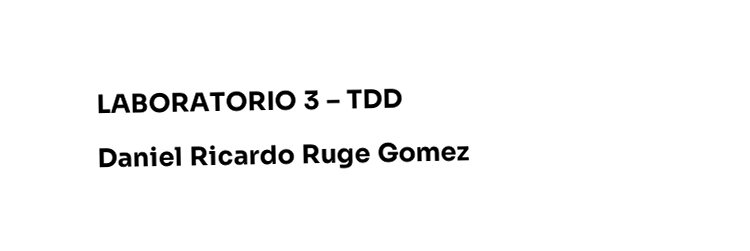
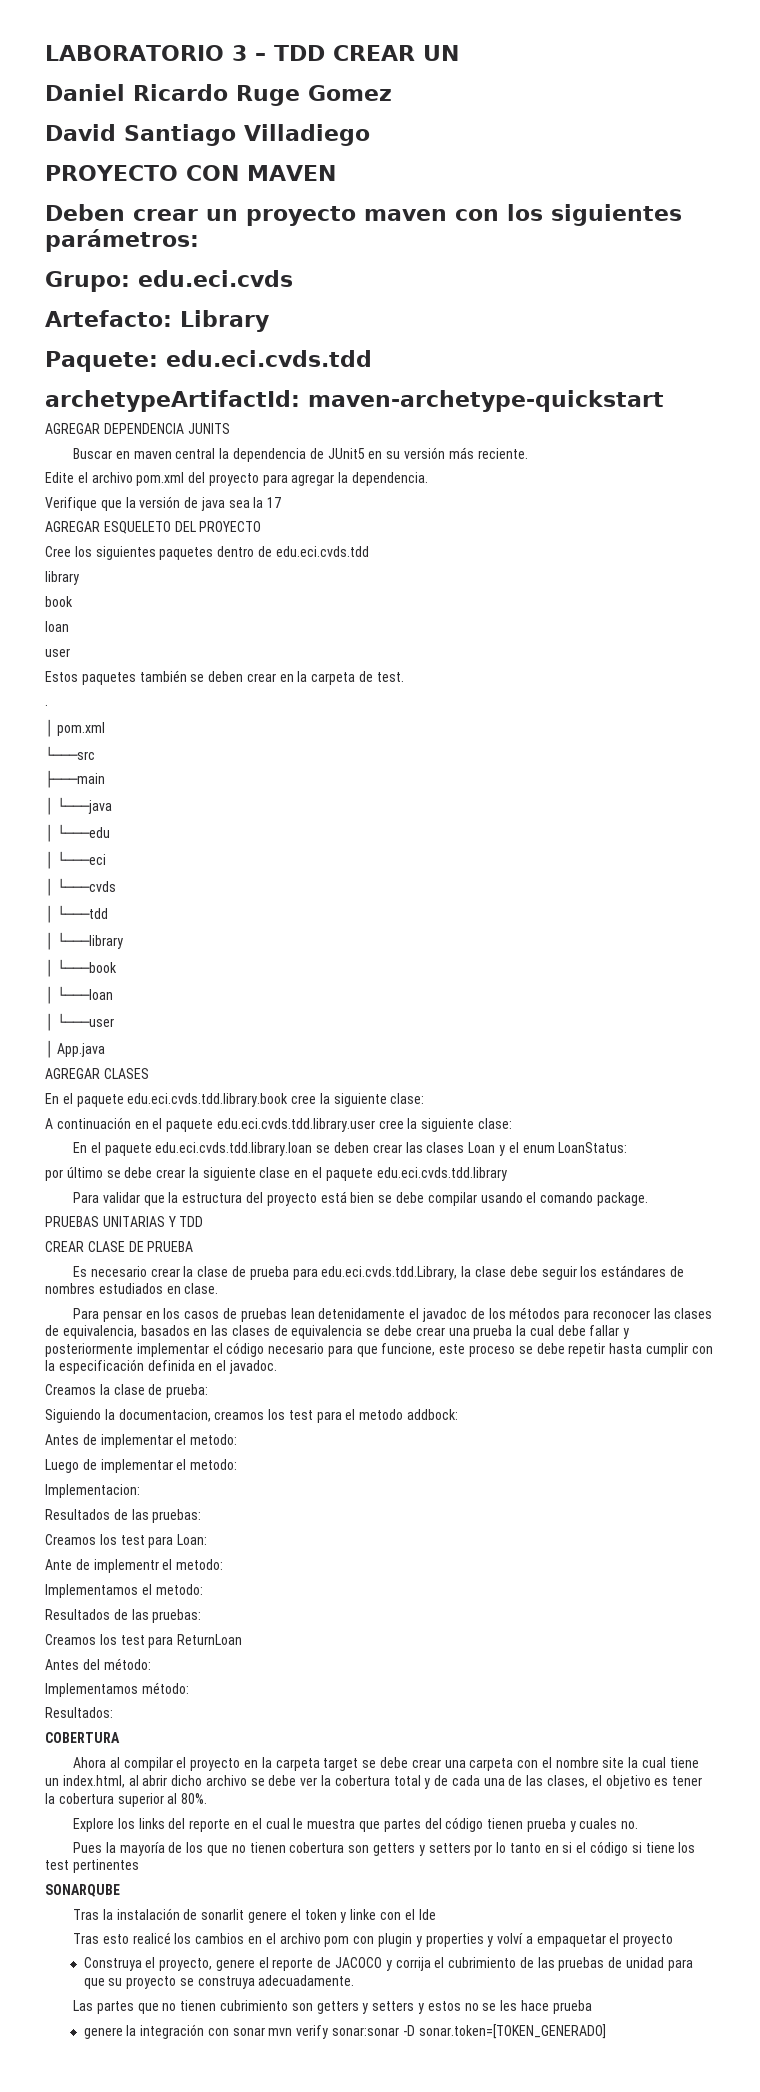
(403, 99) none -> [332,45,459,61] CREAR UN
(470, 151) none -> [45,124,370,146] [45,165,336,181] [45,204,682,226] [45,229,199,252] [45,270,293,292] [45,310,269,332] [45,350,372,372] [45,390,664,412] [45,423,230,434] [73,447,528,462] [45,472,429,486] [45,496,282,511] [45,521,262,534] [45,546,369,560] [45,571,79,585] [45,596,73,607] [45,621,69,632] [45,648,70,657] [45,670,404,685] [45,704,48,706] [45,719,105,737] [45,746,95,760] [45,770,105,788] [45,797,112,815] [45,824,110,842] [45,851,106,869] [45,878,116,896] [45,905,108,923] [45,932,123,950] [45,959,117,977] [45,986,113,1004] [45,1013,114,1031] [45,1040,105,1058] [45,1068,149,1079] [45,1093,425,1107] [45,1117,513,1132] [73,1142,628,1156] [45,1167,507,1181] [73,1191,648,1206] [45,1216,204,1227] [45,1241,194,1252] [73,1265,684,1280] [45,1283,219,1294] [73,1307,713,1322] [45,1325,630,1339] [45,1342,713,1357] [45,1359,277,1374] [45,1384,209,1398] [45,1409,459,1423] [45,1434,238,1448] [45,1459,238,1473] [45,1484,140,1498] [45,1509,202,1523] [45,1534,208,1548] [45,1559,224,1573] [45,1584,203,1598] [45,1609,202,1623] [45,1634,243,1648] [45,1658,151,1670] [45,1682,189,1697] [45,1707,113,1718] [45,1732,120,1743] [73,1757,699,1771] [45,1775,703,1789] [45,1793,208,1807] [73,1817,639,1832] [73,1841,696,1856] [45,1859,139,1873] [45,1884,120,1897] [73,1908,436,1923] [73,1932,674,1947] [83,1957,693,1971] [83,1975,355,1989] [73,2000,592,2014] [83,2024,606,2039] // David Santiago Villadiego // PROYECTO CON MAVEN // Deben crear un proyecto maven con los siguientes parámetros: // Grupo: edu.eci.cvds // Artefacto: Library // Paquete: edu.eci.cvds.tdd // archetypeArtifactId: maven-archetype-quickstart // AGREGAR DEPENDENCIA JUNITS // Buscar en maven central la dependencia de JUnit5 en su versión más reciente. // Edite el archivo pom.xml del proyecto para agregar la dependencia. // Verifique que la versión de java sea la 17 // AGREGAR ESQUELETO DEL PROYECTO // Cree los siguientes paquetes dentro de edu.eci.cvds.tdd // library // book // loan // user // Estos paquetes también se deben crear en la carpeta de test. // . // │ pom.xml // └───src // ├───main // │ └───java // │ └───edu // │ └───eci // │ └───cvds // │ └───tdd // │ └───library // │ └───book // │ └───loan // │ └───user // │ App.java // AGREGAR CLASES // En el paquete edu.eci.cvds.tdd.library.book cree la siguiente clase: // A continuación en el paquete edu.eci.cvds.tdd.library.user cree la siguiente clase: // En el paquete edu.eci.cvds.tdd.library.loan se deben crear las clases Loan y el enum LoanStatus: // por último se debe crear la siguiente clase en el paquete edu.eci.cvds.tdd.library // Para validar que la estructura del proyecto está bien se debe compilar usando el comando package. // PRUEBAS UNITARIAS Y TDD // CREAR CLASE DE PRUEBA // Es necesario crear la clase de prueba para edu.eci.cvds.tdd.Library, la clase debe seguir los estándares de nombres estudiados en clase. // Para pensar en los casos de pruebas lean detenidamente el javadoc de los métodos para reconocer las clases de equivalencia, basados en las clases de equivalencia se debe crear una prueba la cual debe fallar y posteriormente implementar el código necesario para que funcione, este proceso se debe repetir hasta cumplir con la especificación definida en el javadoc. // Creamos la clase de prueba: // Siguiendo la documentacion, creamos los test para el metodo addbock: // Antes de implementar el metodo: // Luego de implementar el metodo: // Implementacion: // Resultados de las pruebas: // Creamos los test para Loan: // Ante de implementr el metodo: // Implementamos el metodo: // Resultados de las pruebas: // Creamos los test para ReturnLoan // Antes del método: // Implementamos método: // Resultados: // COBERTURA // Ahora al compilar el proyecto en la carpeta target se debe crear una carpeta con el nombre site la cual tiene un index.html, al abrir dicho archivo se debe ver la cobertura total y de cada una de las clases, el objetivo es tener la cobertura superior al 80%. // Explore los links del reporte en el cual le muestra que partes del código tienen prueba y cuales no. // Pues la mayoría de los que no tienen cobertura son getters y setters por lo tanto en si el código si tiene los test pertinentes // SONARQUBE // Tras la instalación de sonarlit genere el token y linke con el Ide // Tras esto realicé los cambios en el archivo pom con plugin y properties y volví a empaquetar el proyecto // Construya el proyecto, genere el reporte de JACOCO y corrija el cubrimiento de las pruebas de unidad para que su proyecto se construya adecuadamente. // Las partes que no tienen cubrimiento son getters y setters y estos no se les hace prueba // genere la integración con sonar mvn verify sonar:sonar -D sonar.token=[TOKEN_GENERADO]

